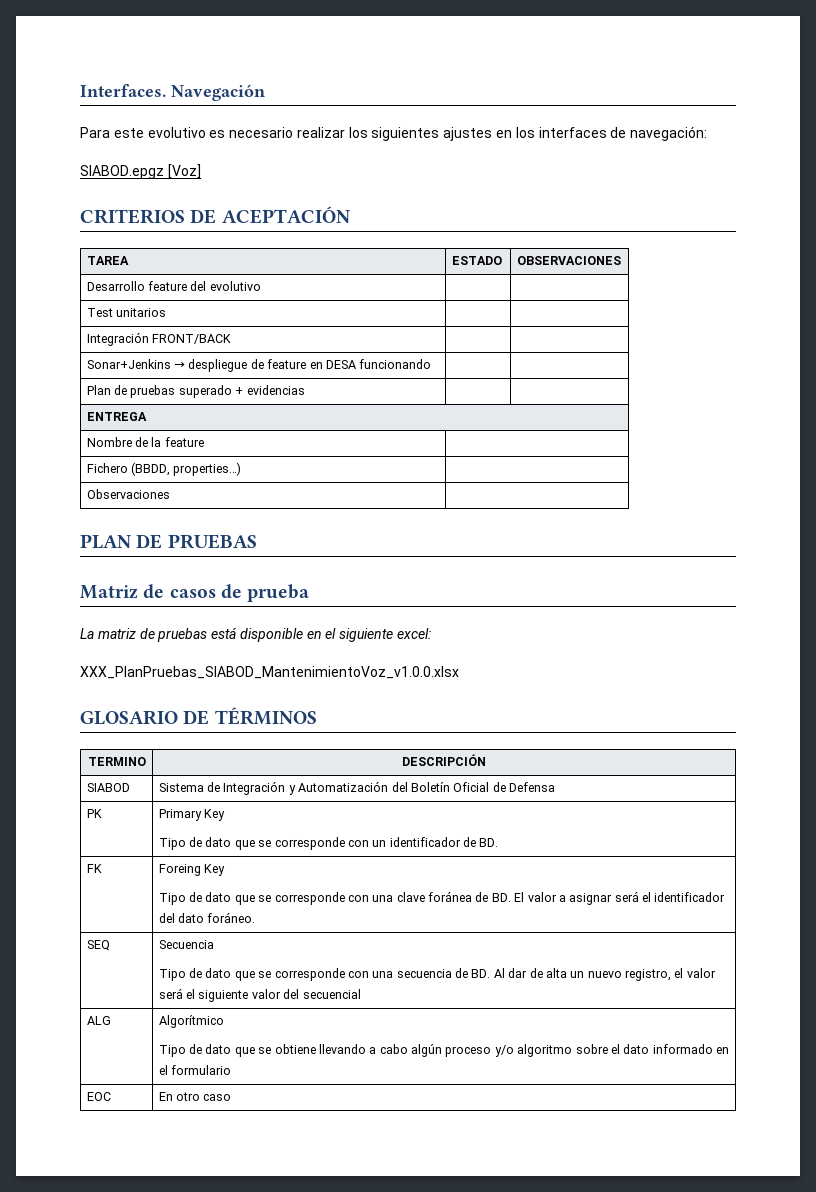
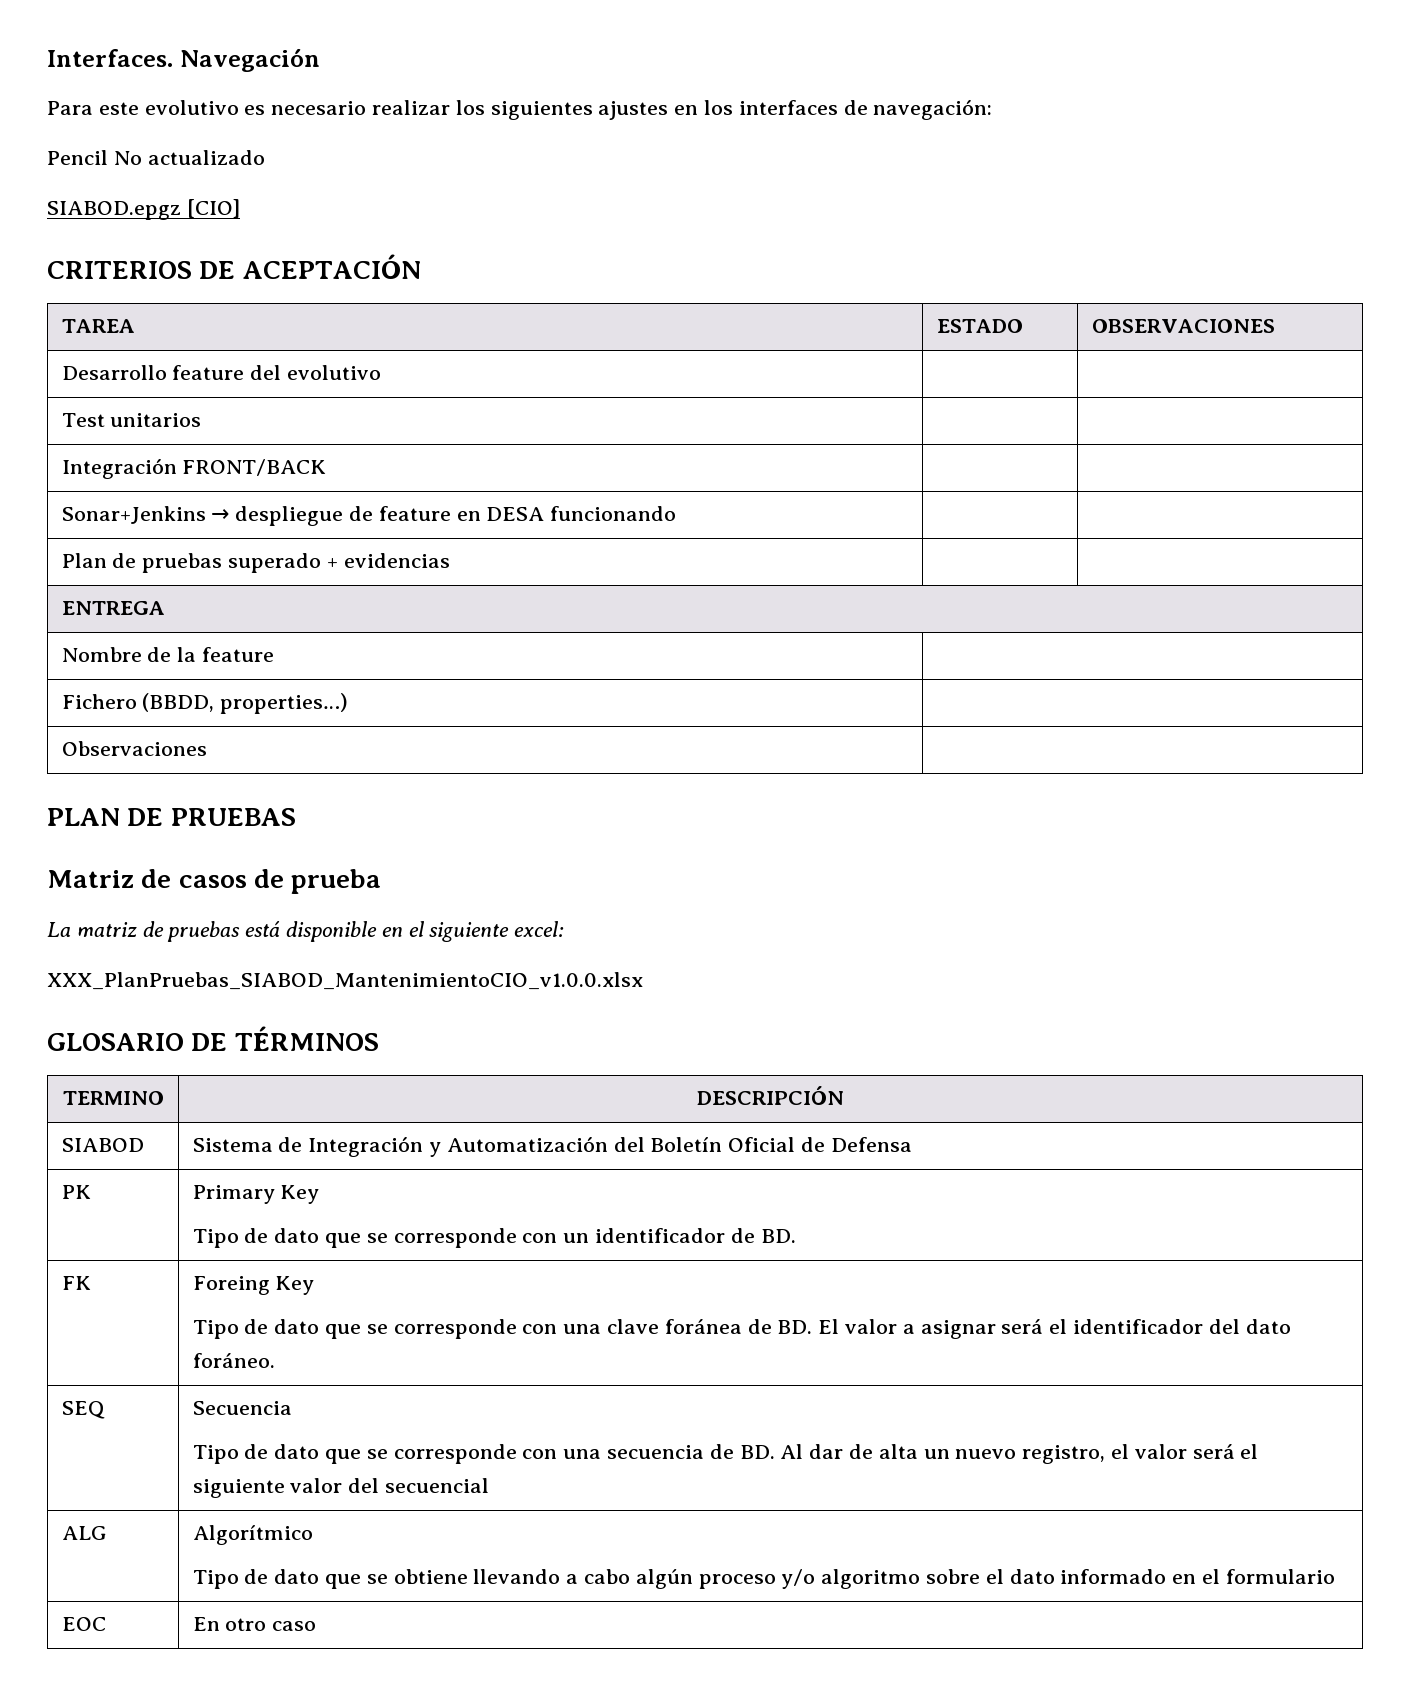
(708, 133) none -> [47,150,265,165] // Pencil No actualizado
[167,164,201,179] [Voz] -> [186,199,240,218] [CIO]
[80,666,459,679] XXX_PlanPruebas_SIABOD_MantenimientoVoz_v1.0.0.xlsx -> [47,972,643,990] XXX_PlanPruebas_SIABOD_MantenimientoCIO_v1.0.0.xlsx

